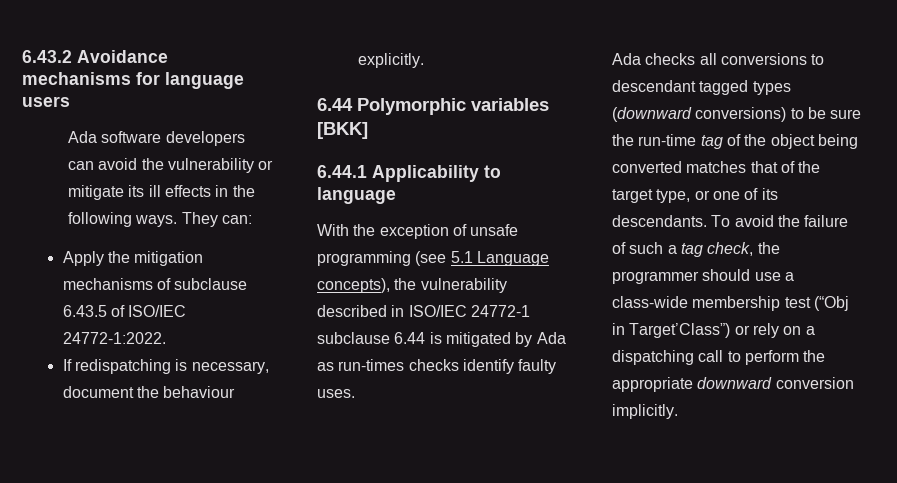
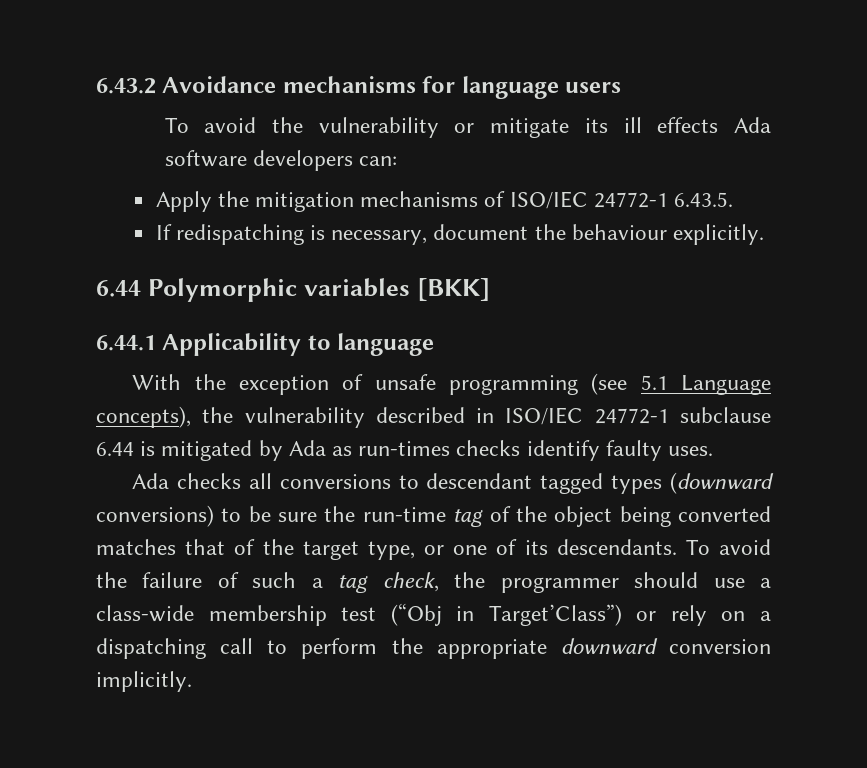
[67,131,245,146] [67,161,94,170] Ada software developers can -> [164,117,189,133] To
[215,185,255,197] [67,212,218,227] in the following ways. They -> [734,117,772,133] [164,150,353,171] Ada software developers
[174,278,248,290] [62,305,187,317] [62,332,166,344] subclause 6.43.5 of ISO/IEC 24772-1:2022. -> [509,191,734,209] ISO/IEC 24772-1 6.43.5.

